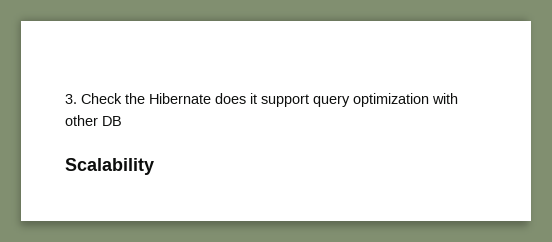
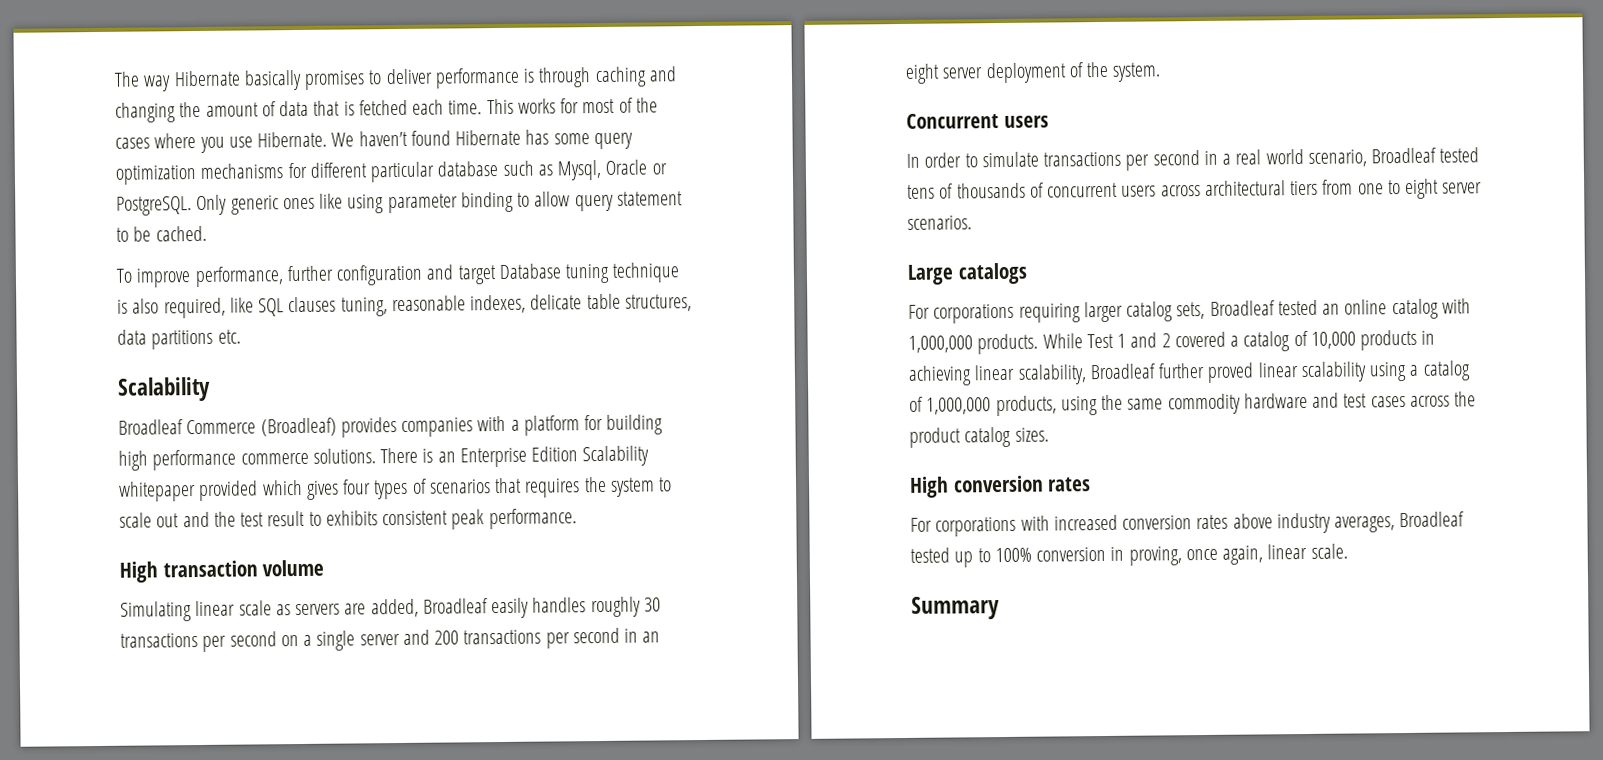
[65,93,458,107] [65,115,122,126] [65,158,154,175] 3. Check the Hibernate does it support query optimization with other DB // Scalability -> [114,66,677,92] [115,97,658,123] [115,129,633,153] [115,159,667,185] [116,191,683,216] [116,225,207,242] [116,262,681,288] [117,293,692,319] [117,329,241,350] [117,376,211,402] [118,414,664,438] [118,445,650,471] [118,476,673,502] [119,508,577,530] [119,559,325,583] [120,596,661,622] [120,627,661,652] [905,61,1162,84] [906,113,1049,129] [906,147,1480,171] [907,178,1483,199] [907,215,972,230] [907,262,1028,285] [908,298,1471,324] [908,329,1436,355] [908,360,1471,386] [909,391,1477,417] [909,426,1049,448] [909,475,1092,498] [910,511,1465,537] [910,543,1348,568] [911,596,1000,620] The way Hibernate basically promises to deliver performance is through caching and changing the amount of data that is fetched each time. This works for most of the cases where you use Hibernate. We haven’t found Hibernate has some query optimization mechanisms for different particular database such as Mysql, Oracle or PostgreSQL. Only generic ones like using parameter binding to allow query statement to be cached. // To improve performance, further configuration and target Database tuning technique is also required, like SQL clauses tuning, reasonable indexes, delicate table structures, data partitions etc. // Scalability // Broadleaf Commerce (Broadleaf) provides companies with a platform for building high performance commerce solutions. There is an Enterprise Edition Scalability whitepaper provided which gives four types of scenarios that requires the system to scale out and the test result to exhibits consistent peak performance. // High transaction volume // Simulating linear scale as servers are added, Broadleaf easily handles roughly 30 transactions per second on a single server and 200 transactions per second in an eight server deployment of the system. // Concurrent users // In order to simulate transactions per second in a real world scenario, Broadleaf tested tens of thousands of concurrent users across architectural tiers from one to eight server scenarios. // Large catalogs // For corporations requiring larger catalog sets, Broadleaf tested an online catalog with 1,000,000 products. While Test 1 and 2 covered a catalog of 10,000 products in achieving linear scalability, Broadleaf further proved linear scalability using a catalog of 1,000,000 products, using the same commodity hardware and test cases across the product catalog sizes. // High conversion rates // For corporations with increased conversion rates above industry averages, Broadleaf tested up to 100% conversion in proving, once again, linear scale. // Summary

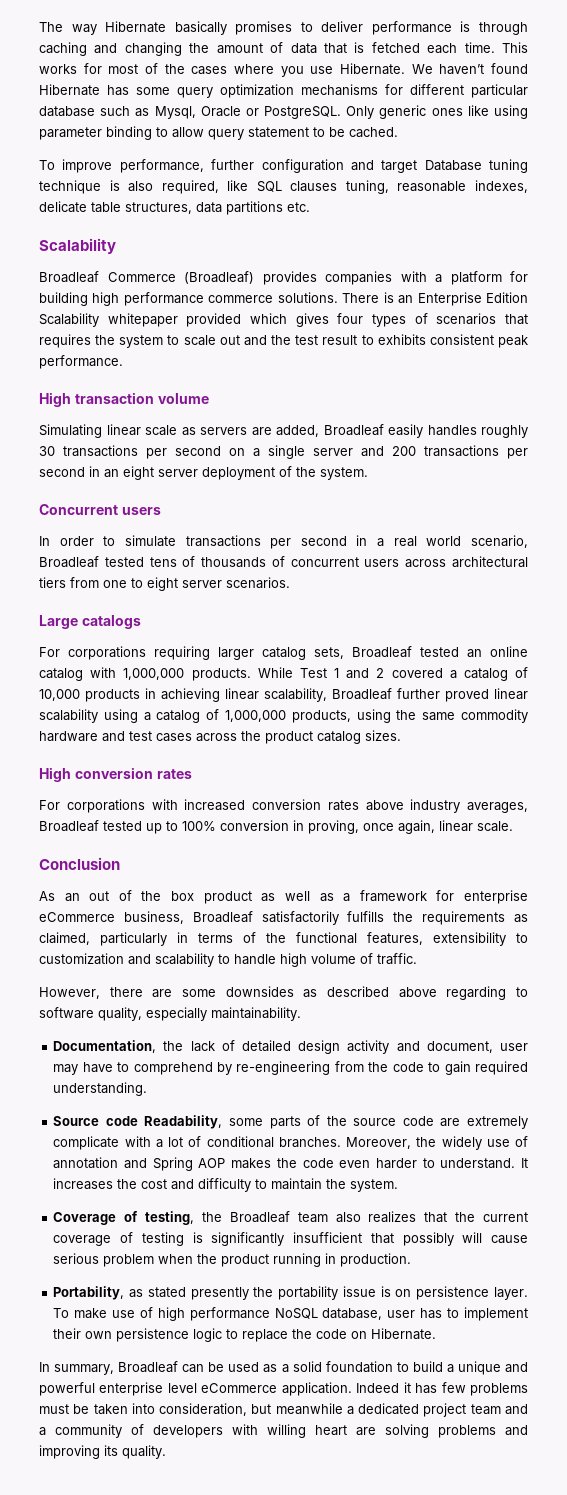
[911,596,1000,620] Summary -> [39,857,120,870] [39,890,529,904] [39,911,528,925] [39,932,528,946] [39,953,417,967] [39,986,528,1000] [39,1007,301,1021] [53,1040,528,1054] [53,1061,528,1075] [53,1082,148,1096] [53,1115,528,1129] [53,1136,528,1150] [53,1157,528,1171] [53,1178,399,1192] [53,1211,528,1225] [53,1232,529,1246] [53,1253,412,1267] [53,1286,528,1300] [53,1307,528,1321] [53,1328,437,1342] [39,1361,528,1375] [39,1382,529,1396] [39,1403,528,1417] [39,1424,528,1438] [39,1445,166,1459] Conclusion // As an out of the box product as well as a framework for enterprise eCommerce business, Broadleaf satisfactorily fulfills the requirements as claimed, particularly in terms of the functional features, extensibility to customization and scalability to handle high volume of traffic. // However, there are some downsides as described above regarding to software quality, especially maintainability. // Documentation, the lack of detailed design activity and document, user may have to comprehend by re-engineering from the code to gain required understanding. // Source code Readability, some parts of the source code are extremely complicate with a lot of conditional branches. Moreover, the widely use of annotation and Spring AOP makes the code even harder to understand. It increases the cost and difficulty to maintain the system. // Coverage of testing, the Broadleaf team also realizes that the current coverage of testing is significantly insufficient that possibly will cause serious problem when the product running in production. // Portability, as stated presently the portability issue is on persistence layer. To make use of high performance NoSQL database, user has to implement their own persistence logic to replace the code on Hibernate. // In summary, Broadleaf can be used as a solid foundation to build a unique and powerful enterprise level eCommerce application. Indeed it has few problems must be taken into consideration, but meanwhile a dedicated project team and a community of developers with willing heart are solving problems and improving its quality.

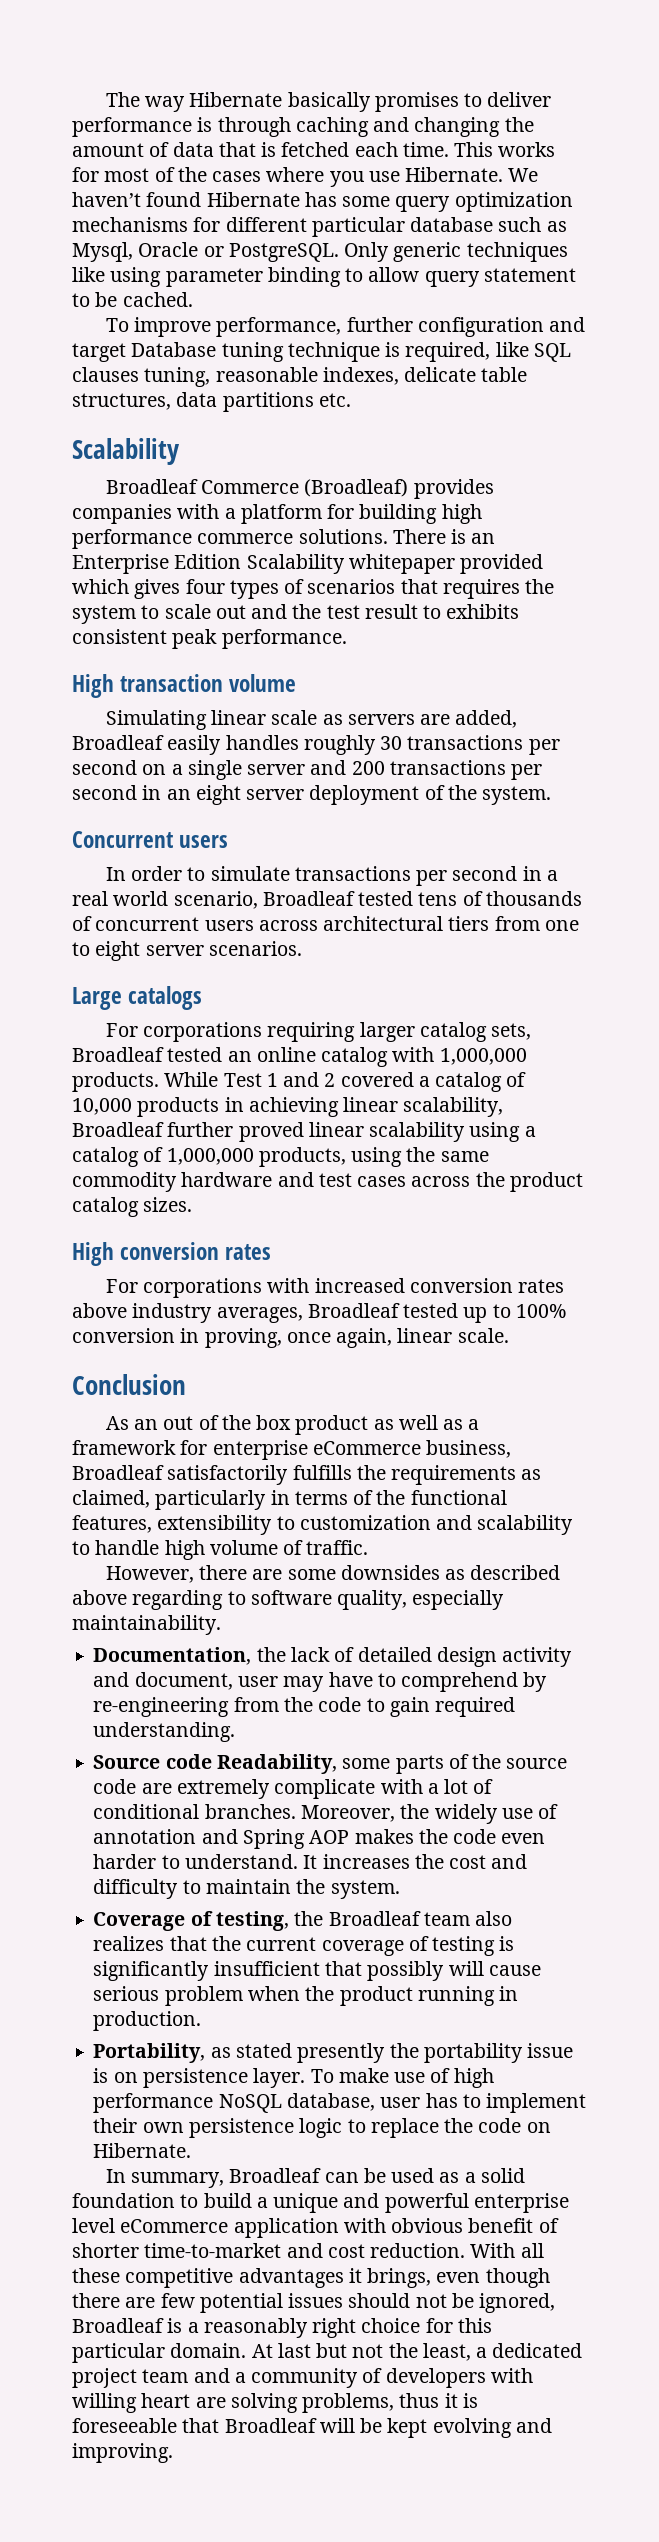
[431,108,463,116] ones -> [466,242,568,262] techniques
[128,181,154,192] also -> (401, 349) none
[281,1382,529,1396] [39,1403,343,1416] application. Indeed it has few problems must be taken into consideration, but meanwhile -> [233,2218,559,2238] [72,2243,544,2258] [72,2268,550,2288] [72,2293,556,2313] [72,2318,492,2338] [72,2343,471,2363] application with obvious benefit of shorter time-to-market and cost reduction. With all these competitive advantages it brings, even though there are few potential issues should not be ignored, Broadleaf is a reasonably right choice for this particular domain. At last but not the least,
[438,1425,528,1438] [39,1445,166,1459] problems and improving its quality. -> [302,2393,478,2413] [72,2418,552,2438] [72,2443,173,2463] problems, thus it is foreseeable that Broadleaf will be kept evolving and improving.

